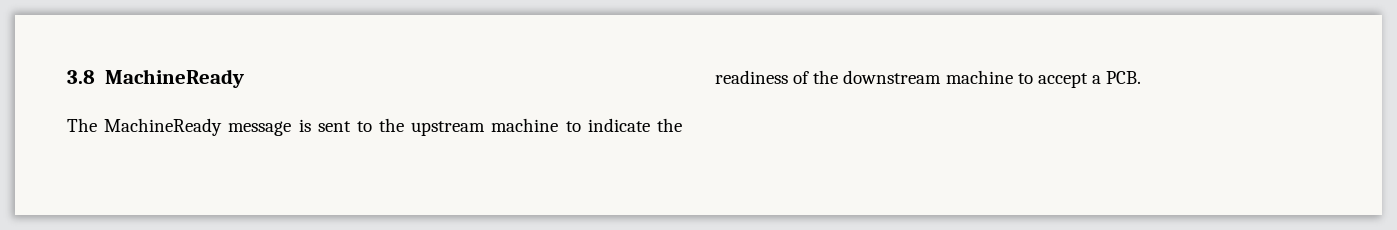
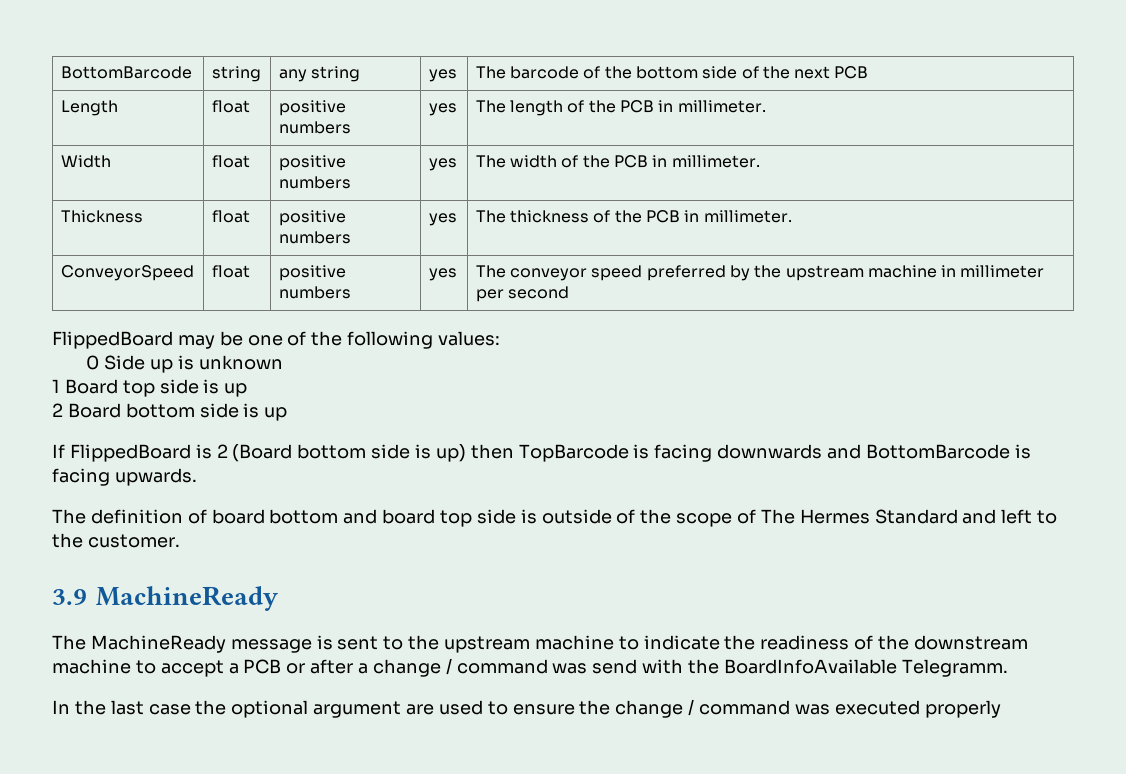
[67,70,95,84] 3.8 -> [60,66,192,79] [211,66,261,82] [278,66,360,82] [428,69,457,82] [475,66,869,79] [60,100,118,116] [211,100,250,113] [278,100,346,116] [278,121,351,134] [428,103,457,116] [475,100,766,116] [60,155,111,168] [211,155,250,168] [278,155,346,171] [278,176,351,189] [428,158,457,171] [475,155,760,168] [60,210,143,223] [211,210,250,223] [278,210,346,226] [278,231,351,244] [428,213,457,226] [475,210,792,223] [60,265,194,281] [211,265,250,278] [278,265,346,281] [278,286,351,299] [428,268,457,281] [475,265,1045,281] [475,286,569,302] [52,331,501,349] [86,355,283,373] [52,379,248,397] [52,403,288,421] [52,444,1031,462] [52,468,197,486] [52,509,1058,527] [52,533,180,548] [52,589,87,605] BottomBarcode | string | any string | yes | The barcode of the bottom side of the next PCB // Length | float | positive numbers | yes | The length of the PCB in millimeter. // Width | float | positive numbers | yes | The width of the PCB in millimeter. // Thickness | float | positive numbers | yes | The thickness of the PCB in millimeter. // ConveyorSpeed | float | positive numbers | yes | The conveyor speed preferred by the upstream machine in millimeter per second // FlippedBoard may be one of the following values: // 0 Side up is unknown // 1 Board top side is up // 2 Board bottom side is up // If FlippedBoard is 2 (Board bottom side is up) then TopBarcode is facing downwards and BottomBarcode is facing upwards. // The definition of board bottom and board top side is outside of the scope of The Hermes Standard and left to the customer. // 3.9
[1106,71,1142,84] PCB. -> [243,658,1008,677] [52,699,1001,718] PCB or after a change / command was send with the BoardInfoAvailable Telegramm. // In the last case the optional argument are used to ensure the change / command was executed properly

